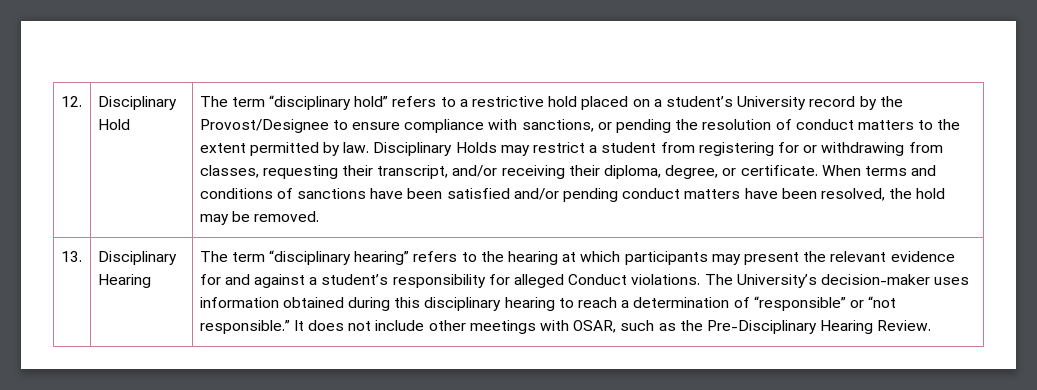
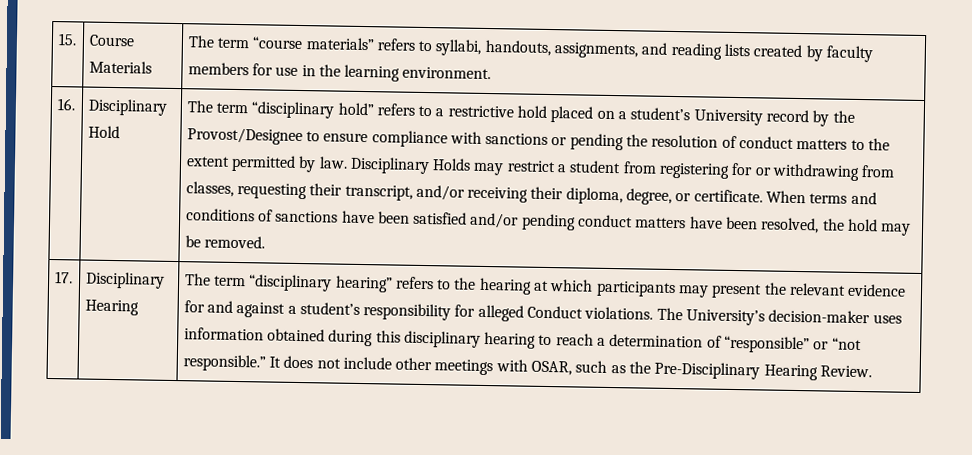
[60,96,82,107] 12. -> [57,33,77,46] [88,34,135,47] [88,60,152,74] [187,35,874,63] [187,62,492,82] [56,98,76,111] 15. | Course Materials | The term “course materials” refers to syllabi, handouts, assignments, and reading lists created by faculty members for use in the learning environment. // 16.
[521,119,594,132] sanctions, -> [485,132,549,145] sanctions
[60,251,82,262] 13. -> [54,271,73,284] 17.

